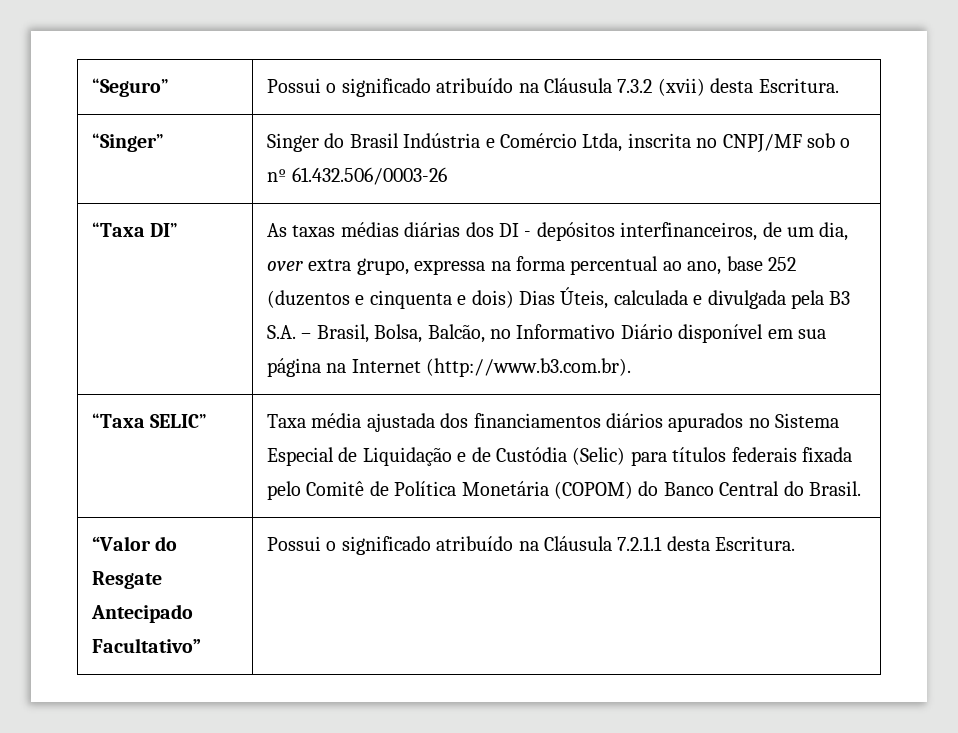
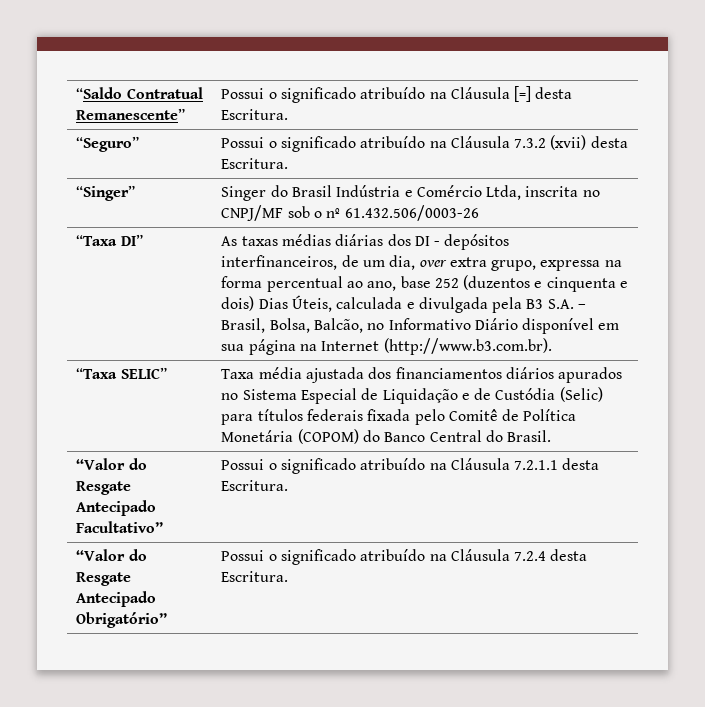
(92, 87) none -> [76,87,203,99] [76,108,186,120] [221,86,573,103] [221,109,289,120] “Saldo Contratual Remanescente” | Possui o significado atribuído na Cláusula [=] desta Escritura. //
(796, 543) none -> [76,549,147,561] [76,572,132,586] [76,591,157,607] [76,612,168,628] [221,549,588,565] [221,571,289,582] // “Valor do Resgate Antecipado Obrigatório” | Possui o significado atribuído na Cláusula 7.2.4 desta Escritura.

